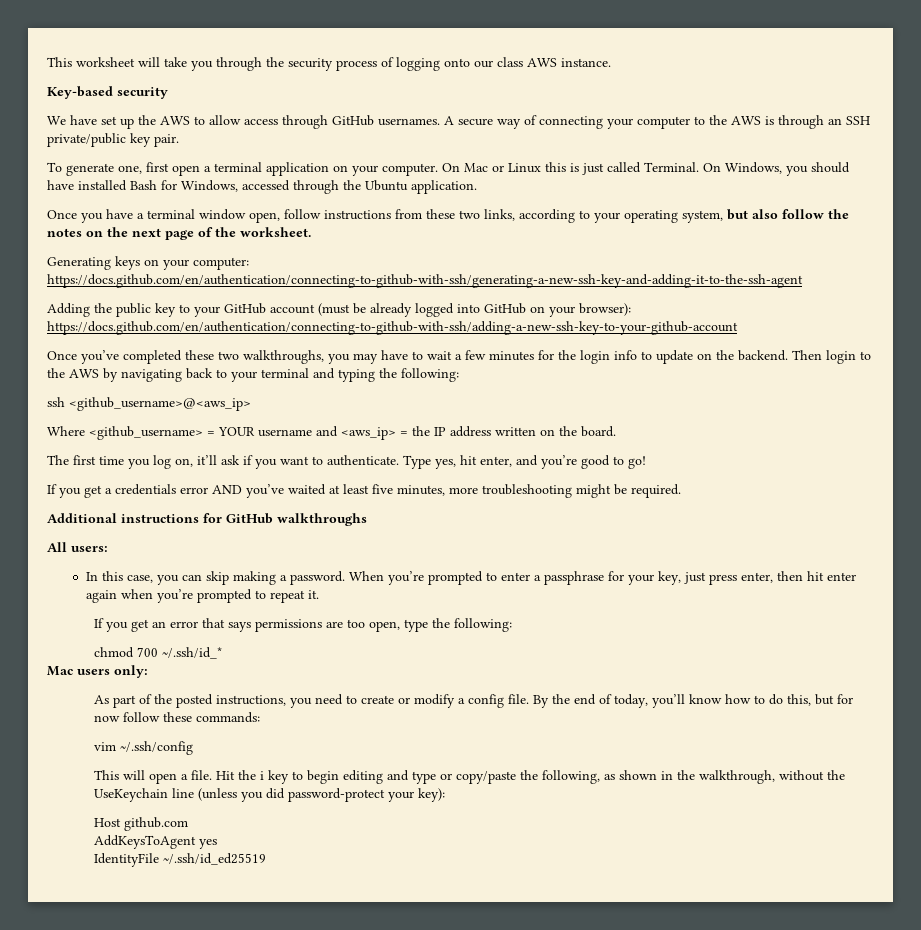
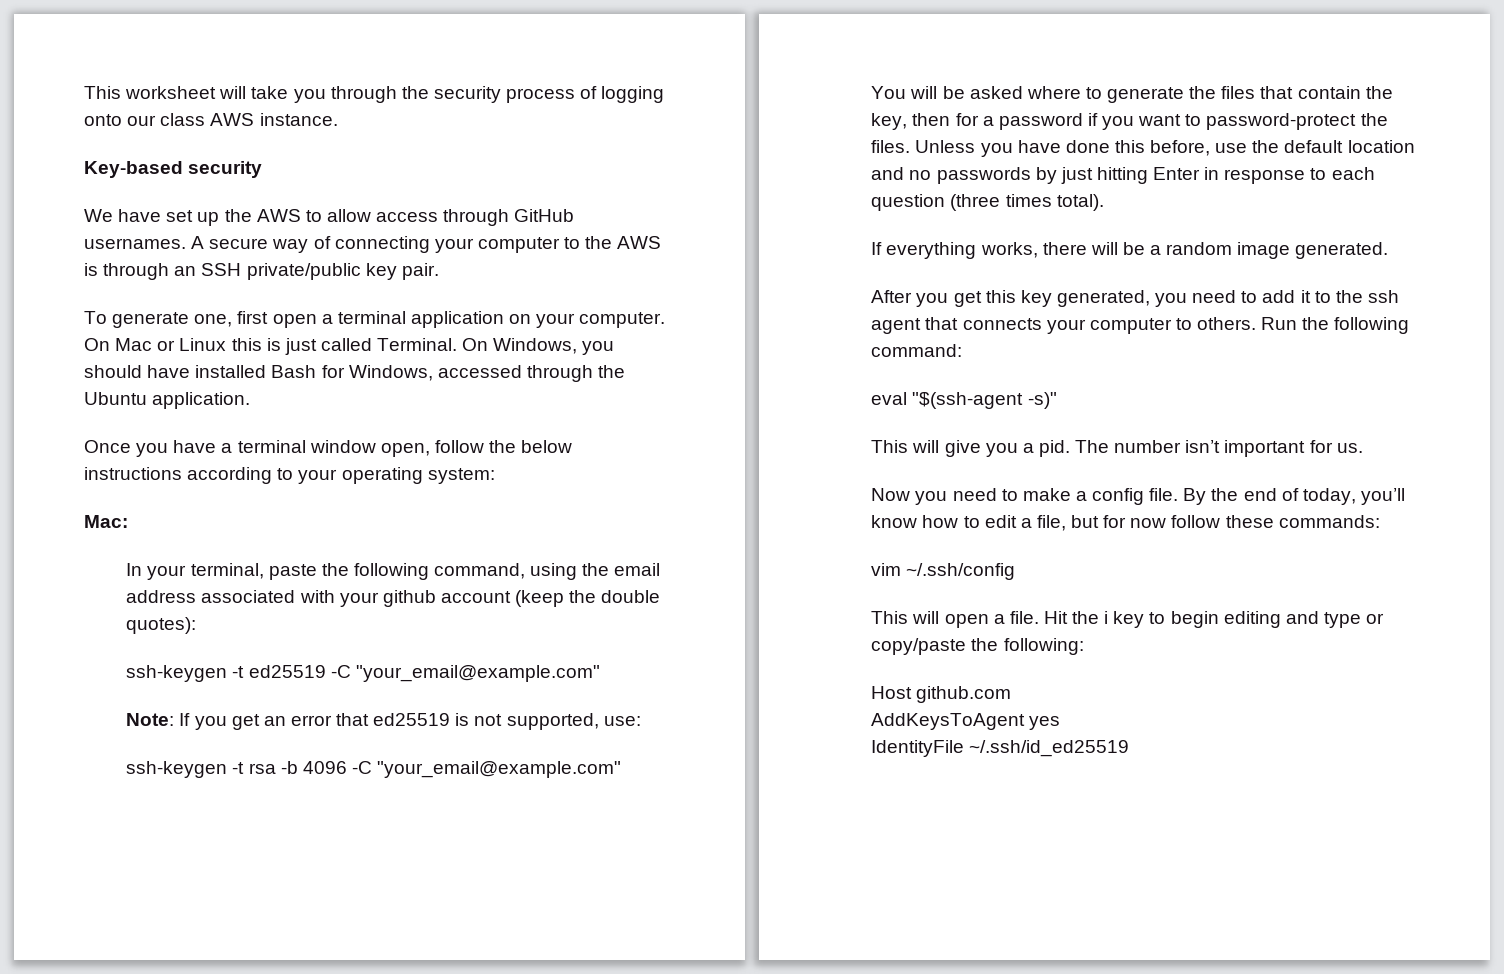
[324,209,849,223] [47,227,311,240] [47,256,249,270] [47,274,803,288] [47,303,631,317] [47,321,738,335] [47,350,871,364] [47,368,459,382] [47,397,251,411] [47,426,616,440] [47,455,646,469] [47,484,681,498] [47,513,367,526] [47,542,108,552] [85,571,856,585] [85,589,319,603] instructions from these two links, according to your operating system, but also follow the notes on the next page of the worksheet. // Generating keys on your computer: https://docs.github.com/en/authentication/connecting-to-github-with-ssh/generating-a-new-ssh-key-and-adding-it-to-the-ssh-agent // Adding the public key to your GitHub account (must be already logged into GitHub on your browser): https://docs.github.com/en/authentication/connecting-to-github-with-ssh/adding-a-new-ssh-key-to-your-github-account // Once you’ve completed these two walkthroughs, you may have to wait a few minutes for the login info to update on the backend. Then login to the AWS by navigating back to your terminal and typing the following: // ssh <github_username>@<aws_ip> // Where <github_username> = YOUR username and <aws_ip> = the IP address written on the board. // The first time you log on, it’ll ask if you want to authenticate. Type yes, hit enter, and you’re good to go! // If you get a credentials error AND you’ve waited at least five minutes, more troubleshooting might be required. // Additional instructions for GitHub walkthroughs // All users: // In this case, you can skip making a password. When you’re prompted to enter a passphrase for your key, just press enter, then hit enter again when you’re prompted to repeat it. // -> [489,440,573,453] [84,467,495,484] [84,515,128,528] [126,563,661,580] [126,590,661,607] [126,617,197,634] [126,665,600,682] [126,713,175,726] the below instructions according to your operating system: // Mac: // In your terminal, paste the following command, using the email address associated with your github account (keep the double quotes): // ssh-keygen -t ed25519 -C "your_email@example.com" // Note:
[228,618,513,632] [94,647,223,659] [47,665,148,678] [94,694,456,708] says permissions are too open, type the following: // chmod 700 ~/.ssh/id_* // Mac users only: // As part of the posted instructions, you need to create or modify -> [373,713,641,730] [126,761,622,778] [871,86,1393,103] [871,113,1388,130] [871,140,1415,157] [871,167,1375,184] [871,194,1104,211] [871,242,1389,259] [871,290,1399,307] [871,317,1410,334] [871,344,963,357] [871,392,1057,409] [871,440,1363,457] [871,488,1071,505] ed25519 is not supported, use: // ssh-keygen -t rsa -b 4096 -C "your_email@example.com" // You will be asked where to generate the files that contain the key, then for a password if you want to password-protect the files. Unless you have done this before, use the default location and no passwords by just hitting Enter in response to each question (three times total). // If everything works, there will be a random image generated. // After you get this key generated, you need to add it to the ssh agent that connects your computer to others. Run the following command: // eval "$(ssh-agent -s)" // This will give you a pid. The number isn’t important for us. // Now you need to make
[769,694,812,706] do this, -> [984,515,1066,531] edit a file,
[542,770,846,784] [94,788,446,802] following, as shown in the walkthrough, without the UseKeychain line (unless you did password-protect your key): -> [1003,638,1084,655] following:

